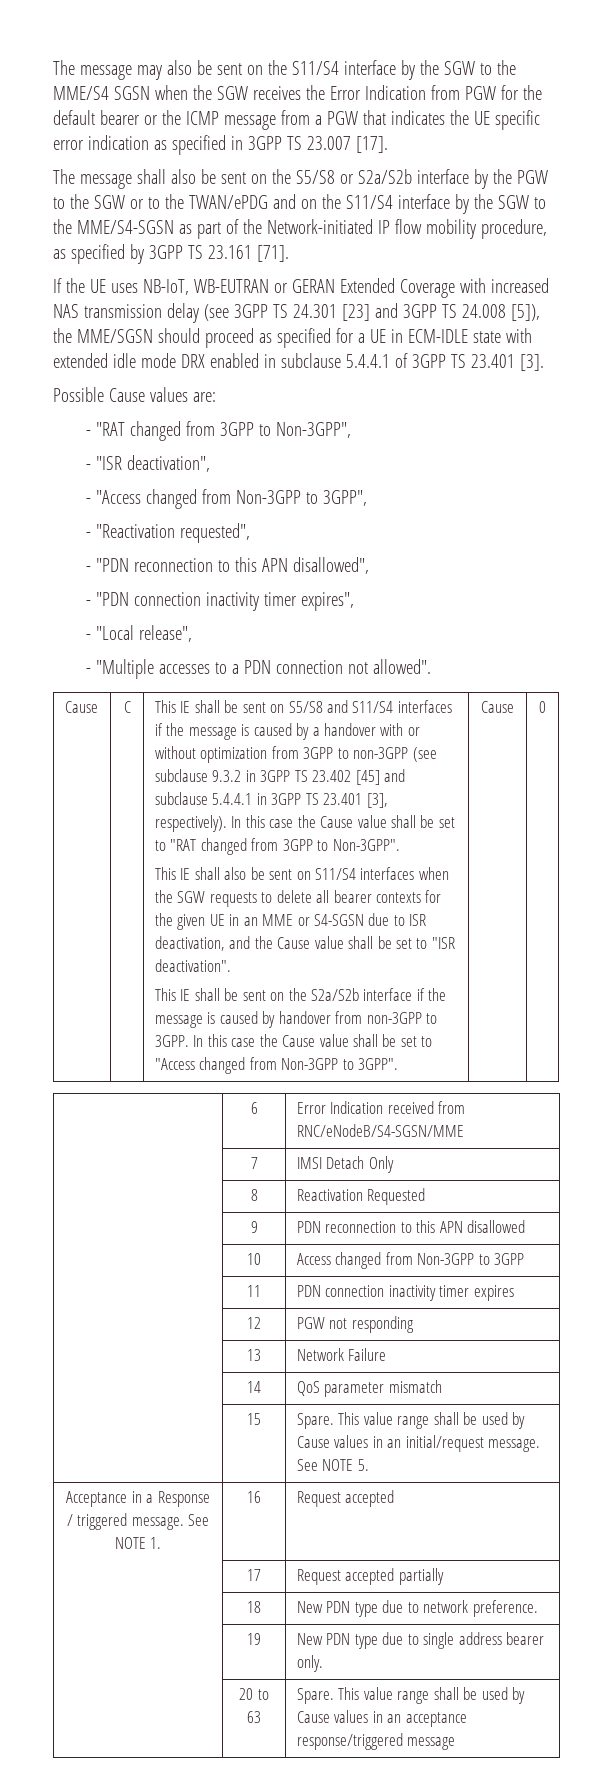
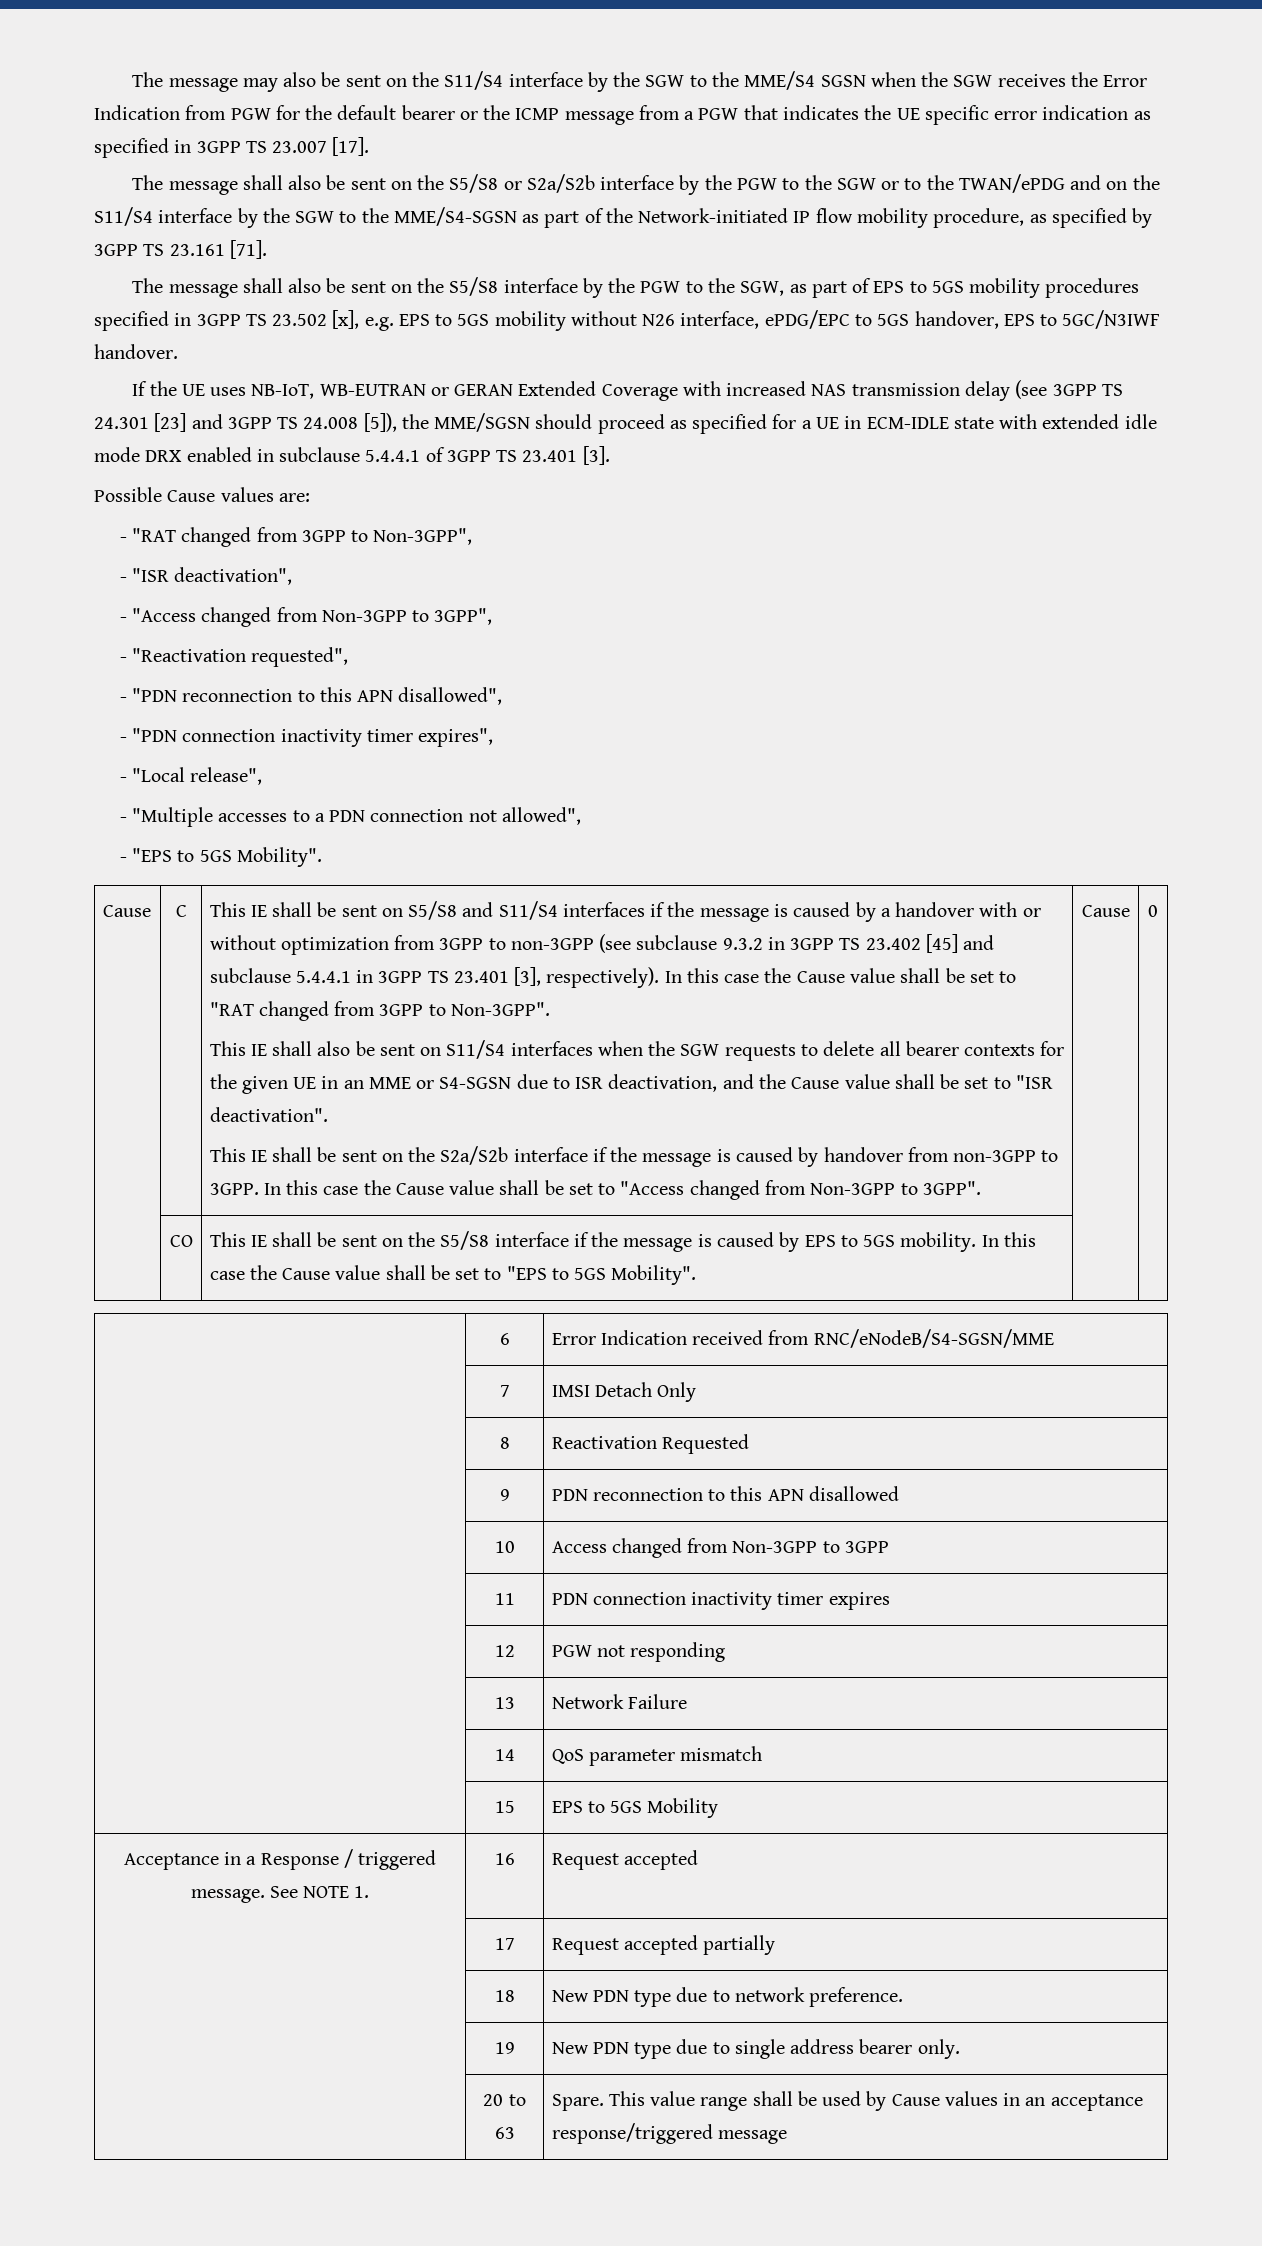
(289, 253) none -> [132,277,1140,298] [94,310,1161,331] [94,344,178,359] // The message shall also be sent on the S5/S8 interface by the PGW to the SGW, as part of EPS to 5GS mobility procedures specified in 3GPP TS 23.502 [x], e.g. EPS to 5GS mobility without N26 interface, ePDG/EPC to 5GS handover, EPS to 5GC/N3IWF handover.
[373,659,432,674] allowed". -> [501,807,581,825] [119,847,322,867] allowed", // - "EPS to 5GS Mobility".
(546, 707) none -> [169,1235,193,1247] [209,1231,1036,1252] [209,1265,697,1285] // | CO | This IE shall be sent on the S5/S8 interface if the message is caused by EPS to 5GS mobility. In this case the Cause value shall be set to "EPS to 5GS Mobility". | |
[296,1412,526,1429] [296,1435,541,1452] [296,1459,369,1471] Spare. This value range shall be used by Cause values in an initial/request message. See NOTE 5. -> [551,1798,719,1818] EPS to 5GS Mobility

